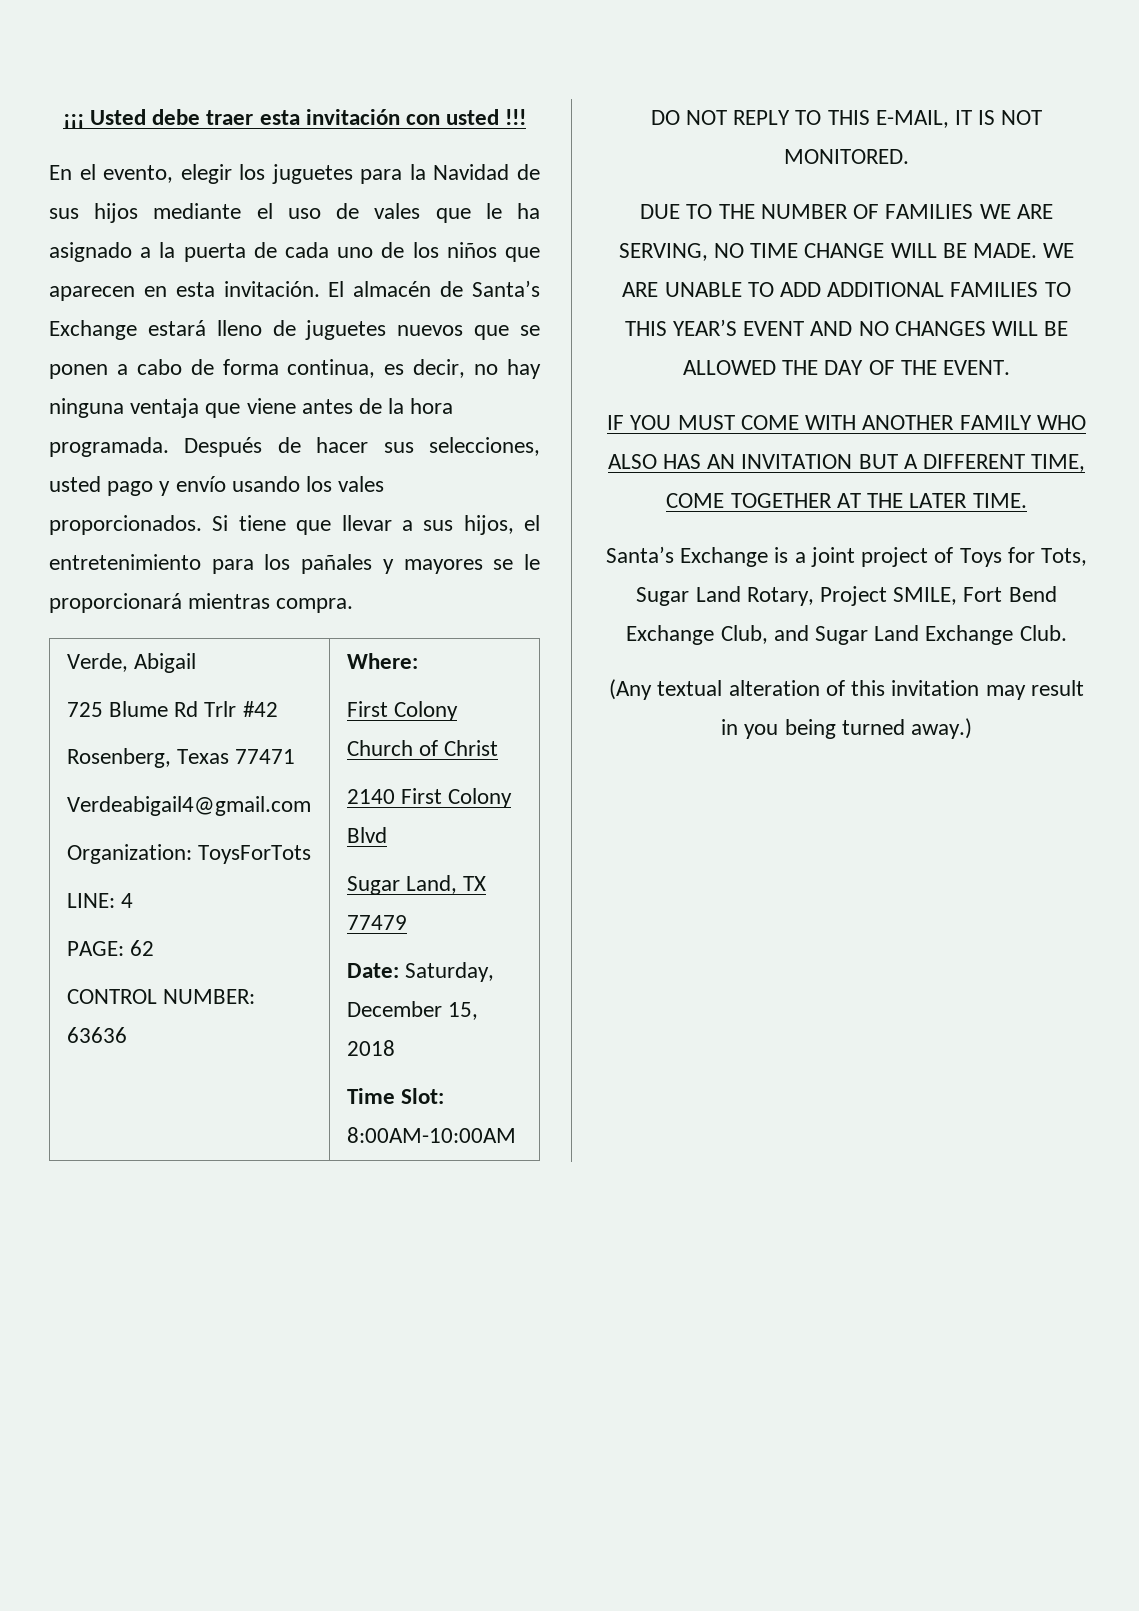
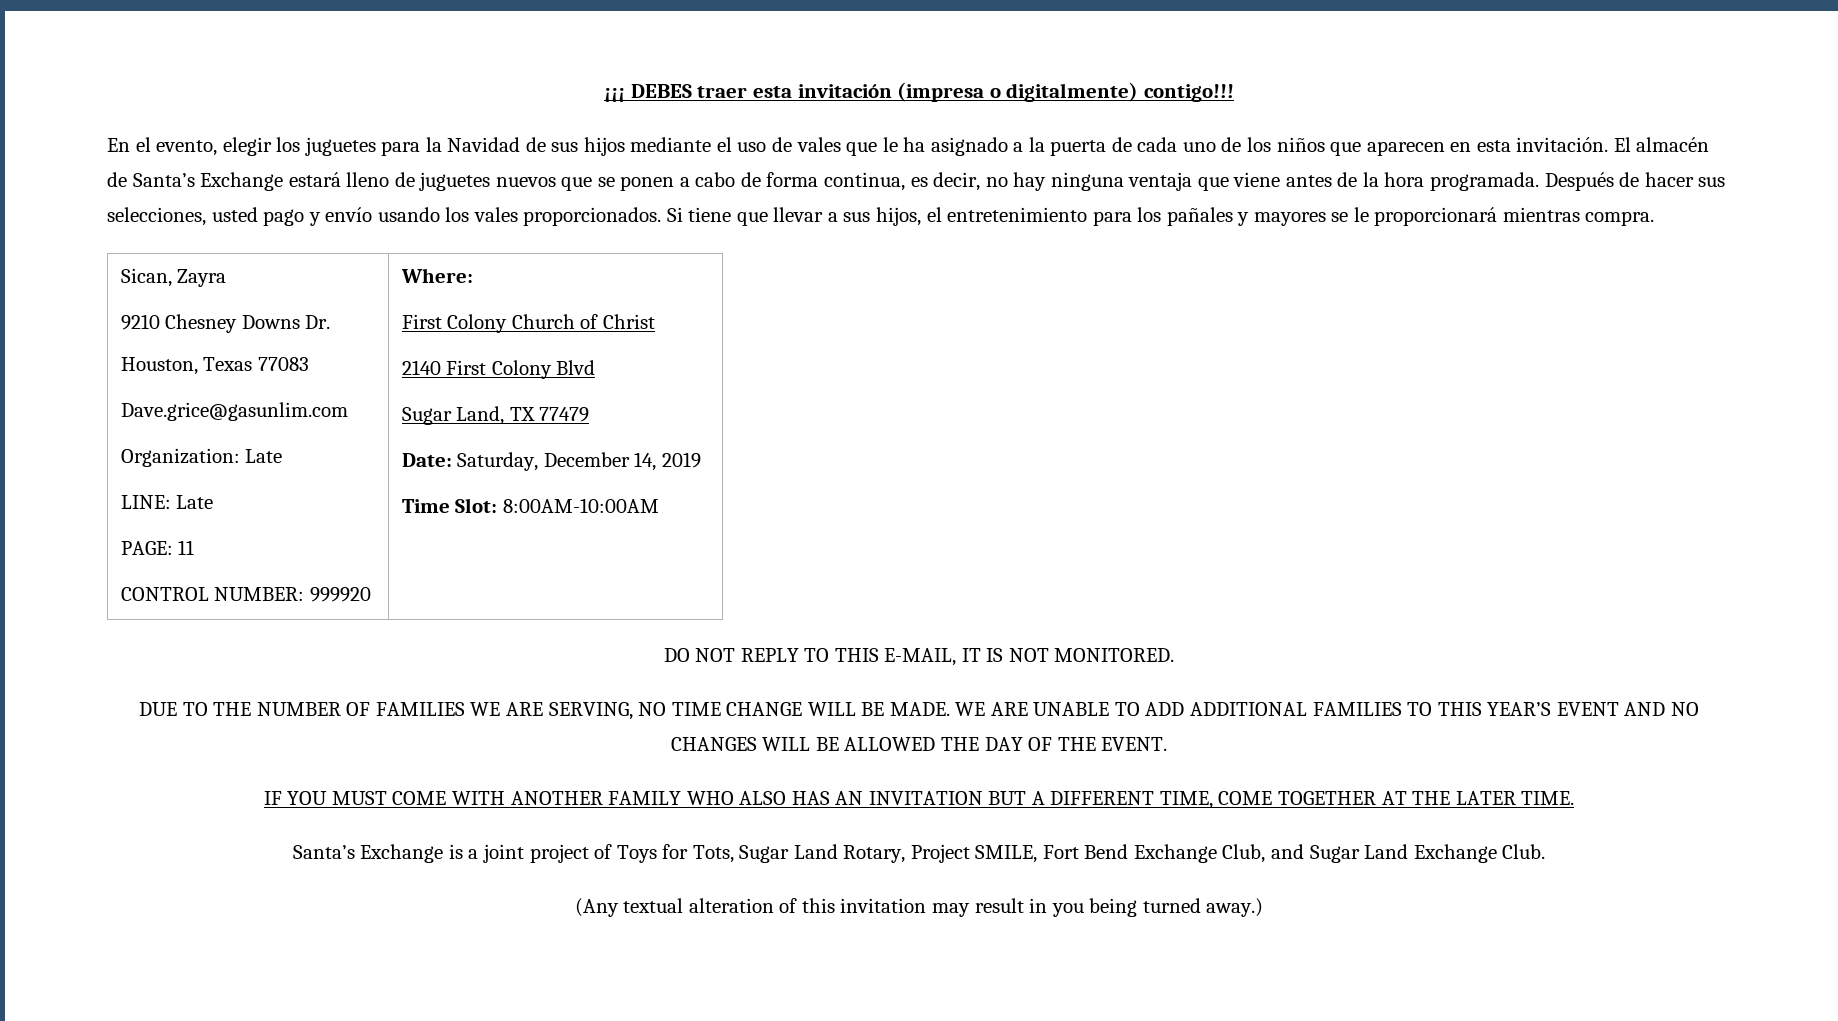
[89,109,201,125] Usted debe -> [630,84,692,98] DEBES
[405,109,527,125] con usted !!! -> [897,82,1234,102] (impresa o digitalmente) contigo!!!
[66,653,196,673] [66,701,278,717] [66,748,296,768] [66,796,311,816] Verde, Abigail // 725 Blume Rd Trlr #42 // Rosenberg, Texas 77471 // Verdeabigail4@gmail.com -> [120,268,227,287] [120,314,331,333] [120,357,309,375] [120,402,348,421] Sican, Zayra // 9210 Chesney Downs Dr. // Houston, Texas 77083 // Dave.grice@gasunlim.com
[197,845,311,864] ToysForTots -> [245,449,283,463] Late
[120,893,133,908] 4 -> [176,495,214,509] Late
[129,940,154,956] 62 -> [178,540,195,555] 11
[66,1027,127,1043] 63636 -> [309,587,371,602] 999920
[447,1002,478,1020] [346,1040,395,1056] 15, 2018 -> [634,452,701,471] 14, 2019

